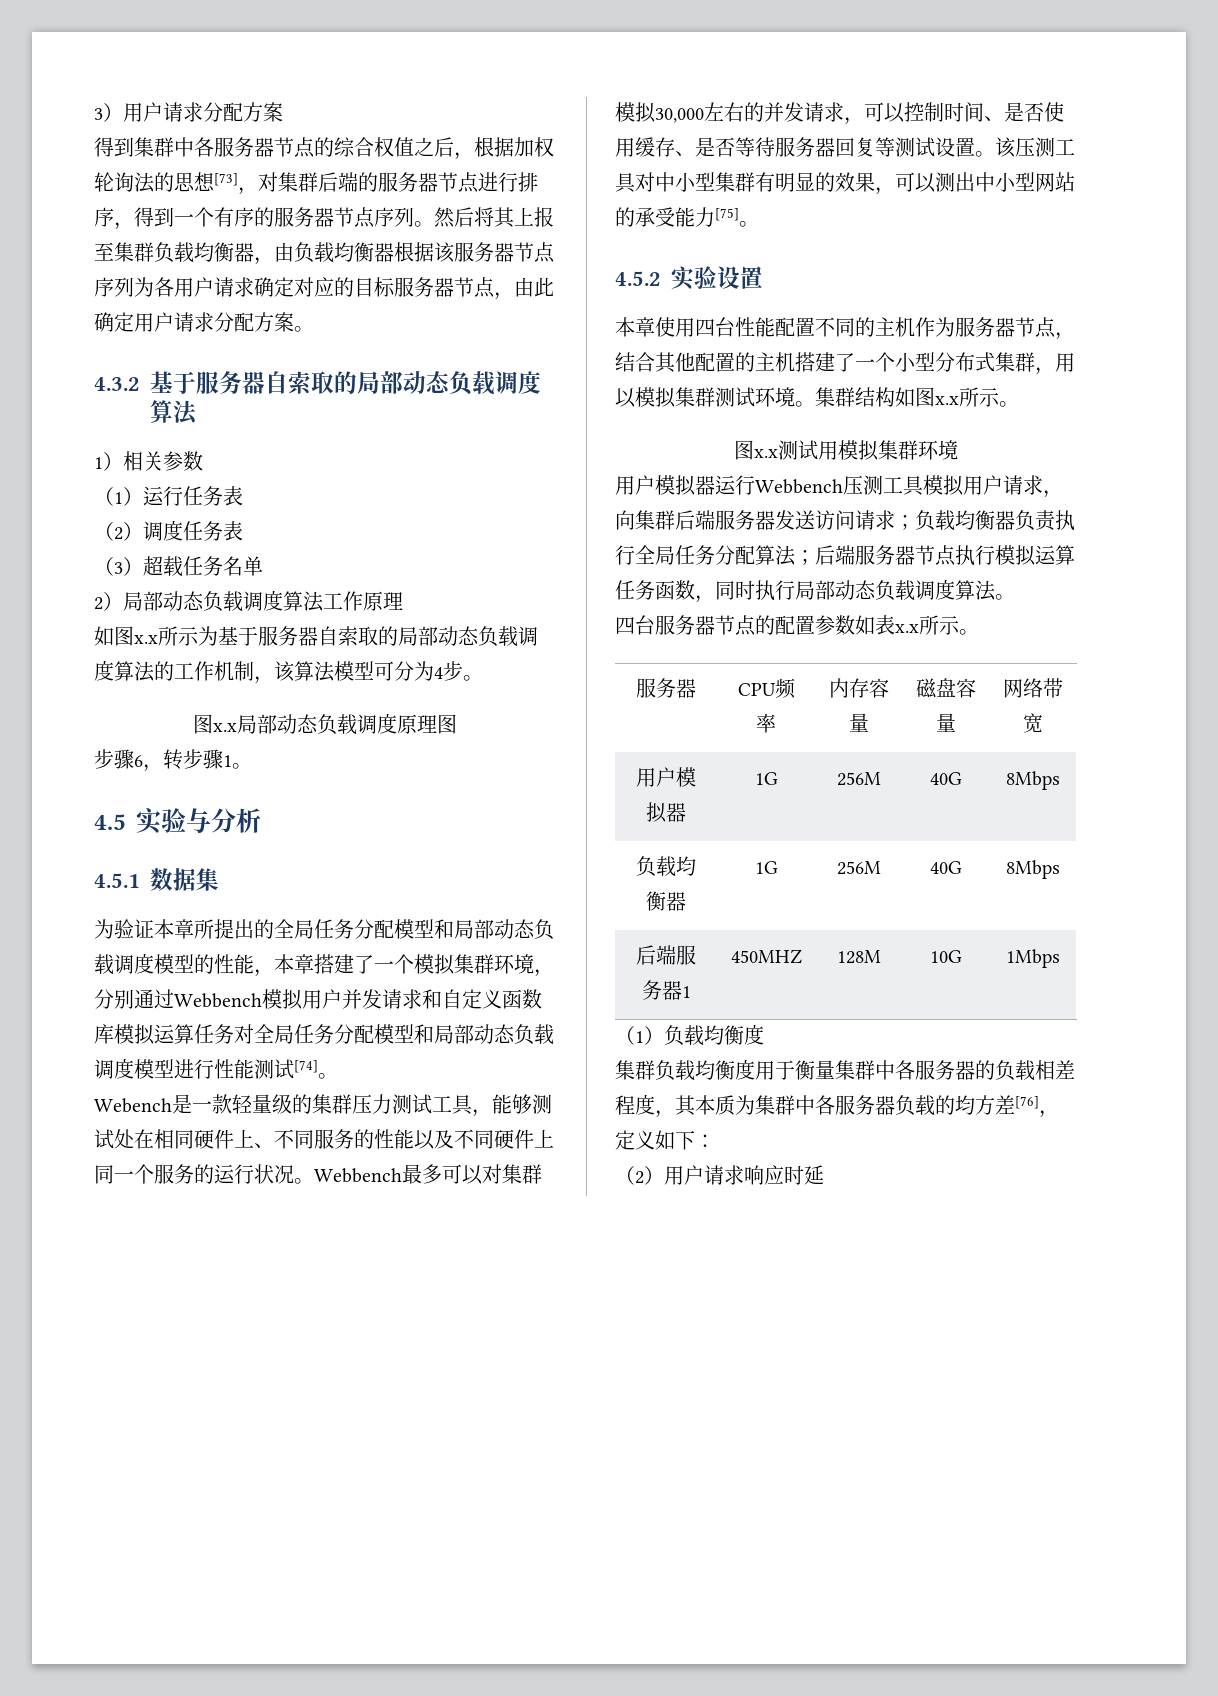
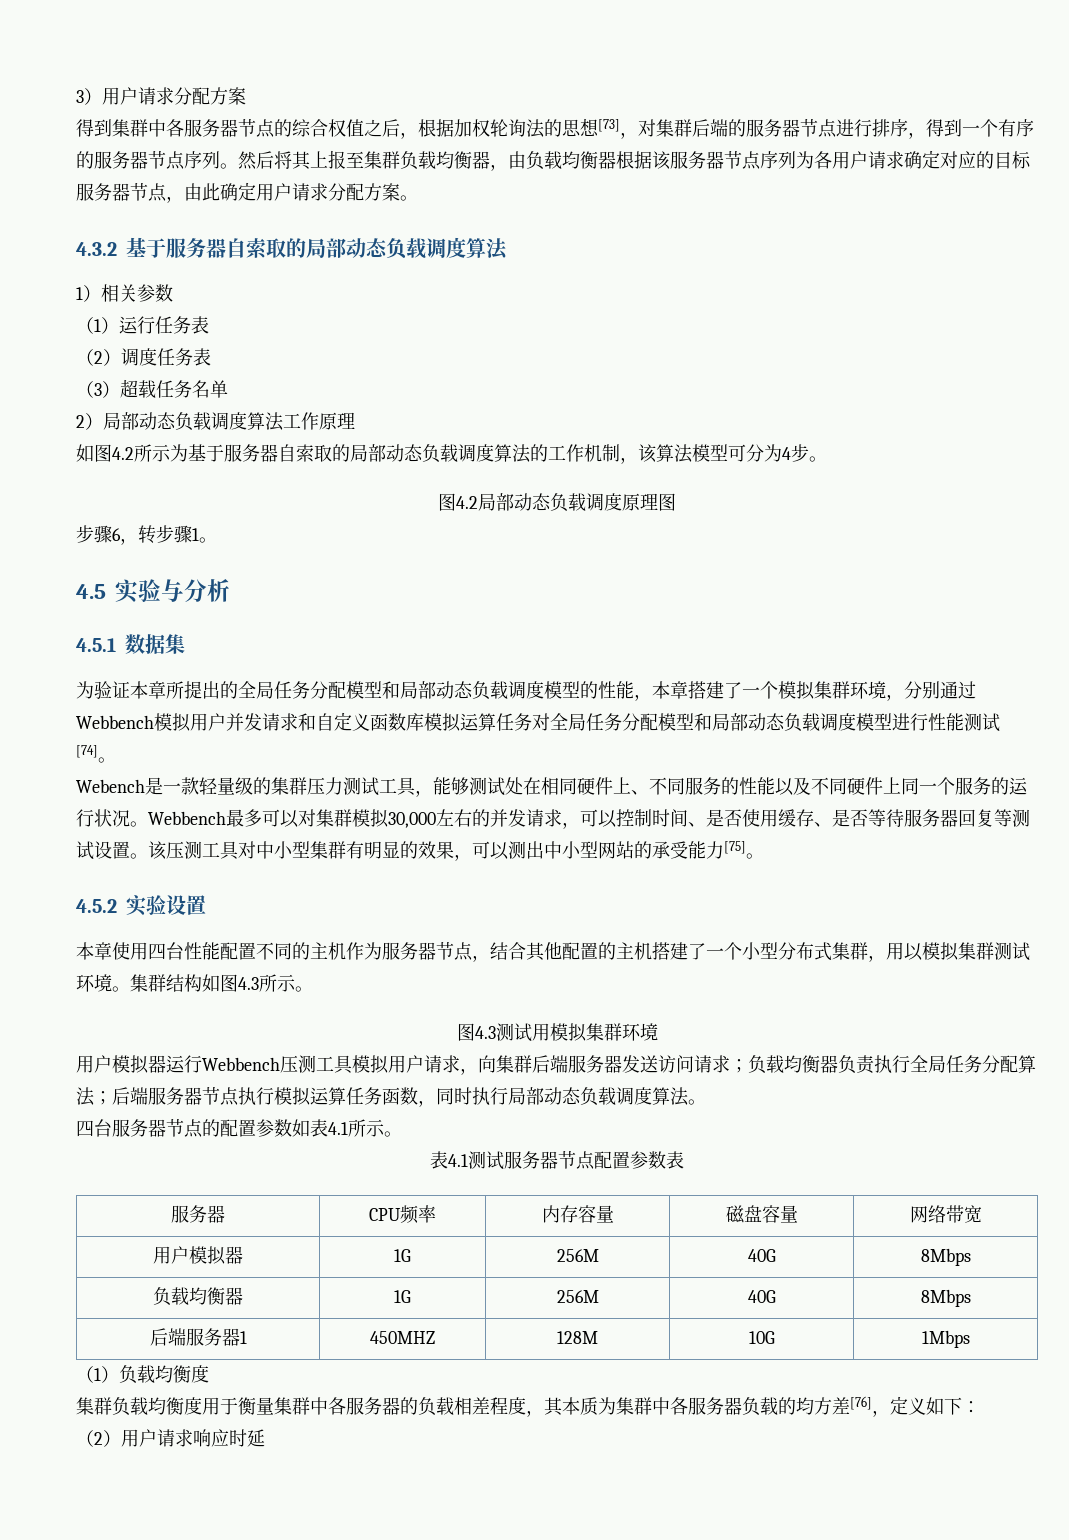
[134,635,158,644] x.x -> [112,447,134,460] 4.2
[213,723,237,732] x.x -> [456,496,478,509] 4.2
[935,396,959,405] x.x -> [238,977,259,990] 4.3
[754,449,778,458] x.x -> [474,1026,496,1039] 4.3
[895,615,979,635] x.x所示。 -> [328,1119,402,1137] [430,1151,684,1170] 4.1所示。 // 表4.1测试服务器节点配置参数表

